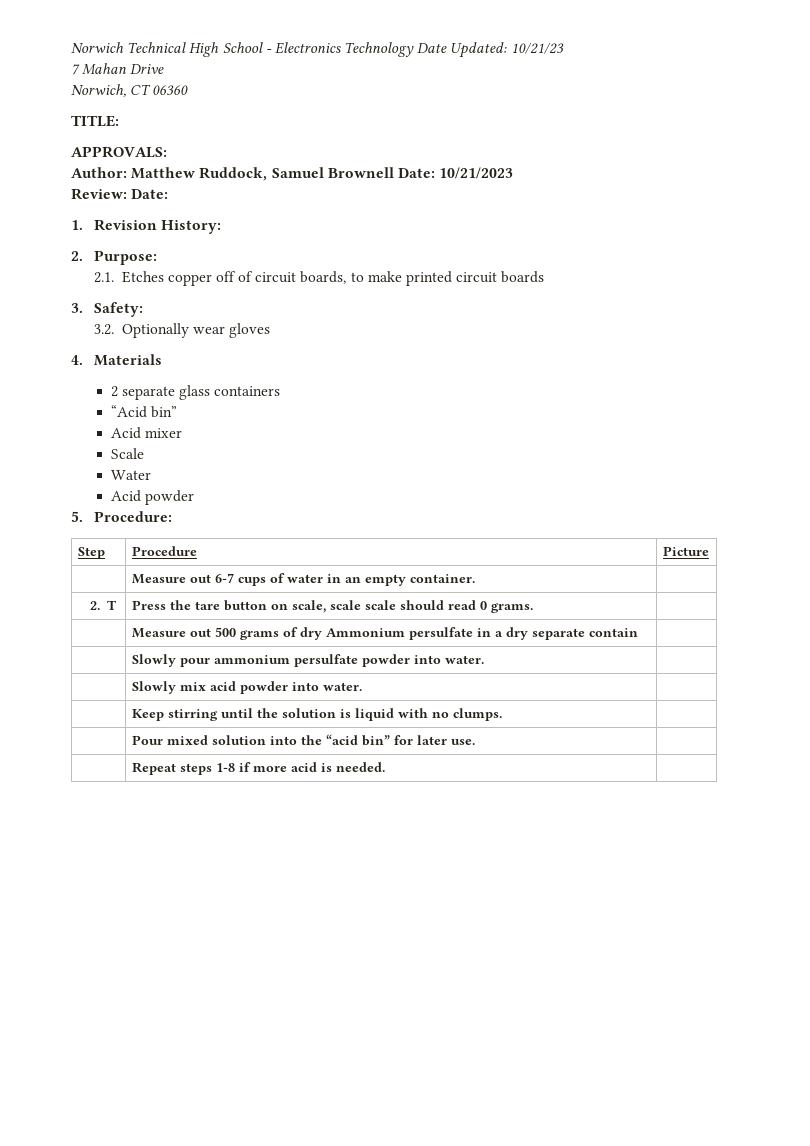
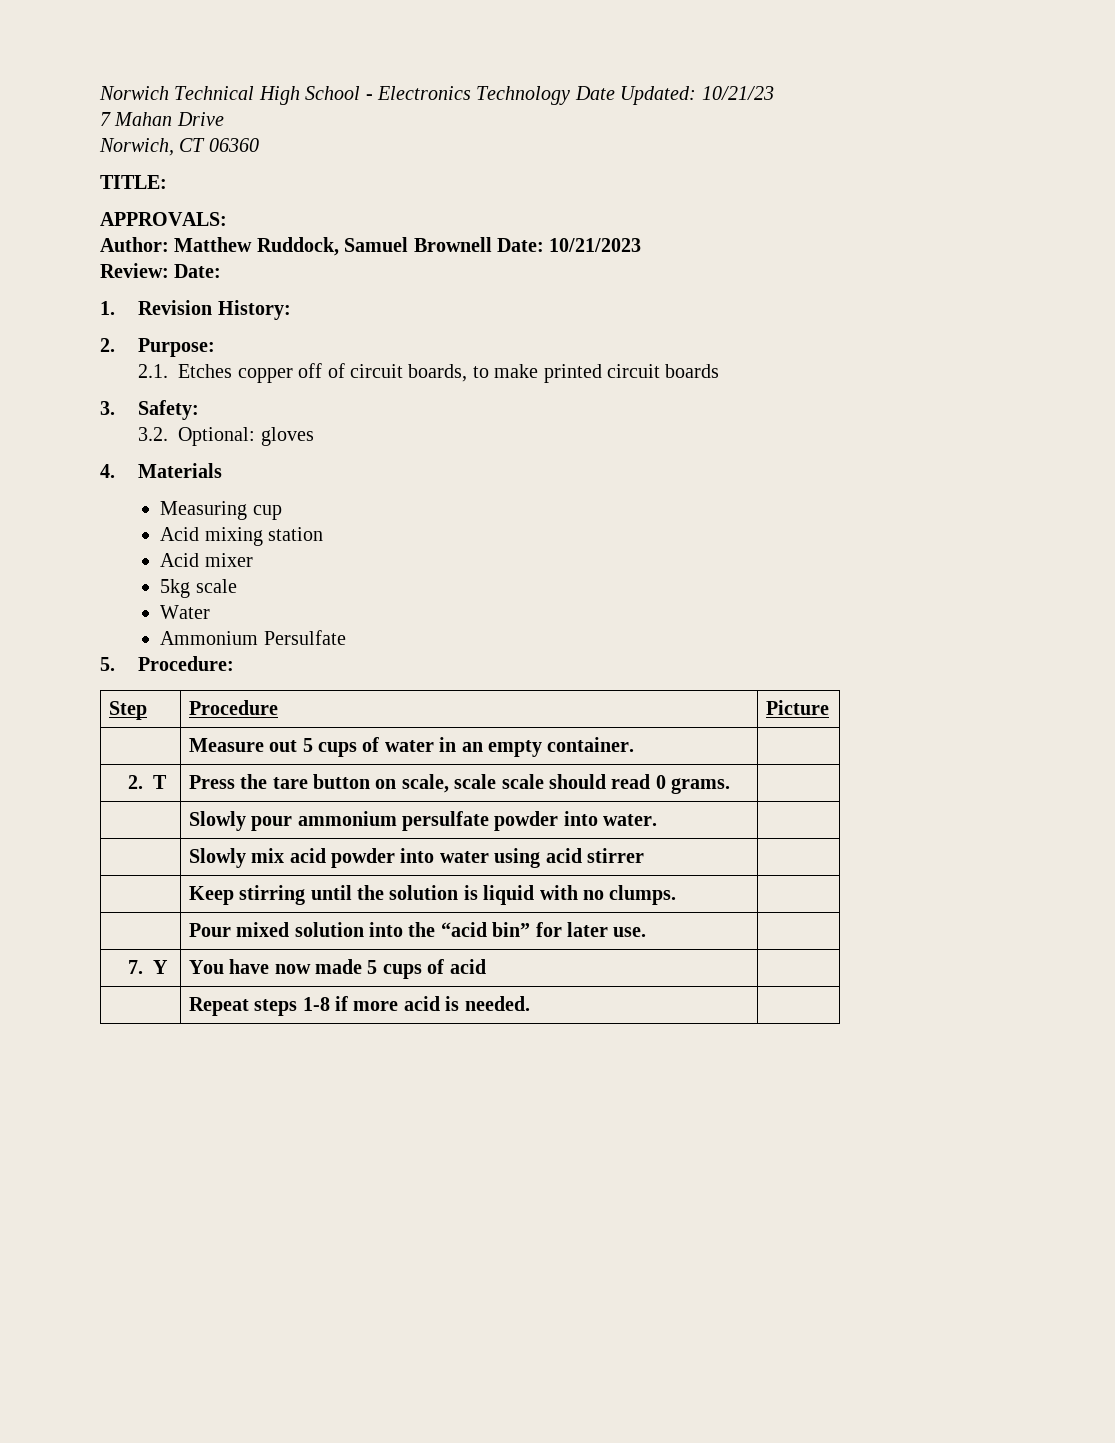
[121,323,225,338] Optionally wear -> [178,427,256,446] Optional:
[110,385,281,400] [110,405,178,418] 2 separate glass containers // “Acid bin” -> [160,501,282,520] [160,527,324,546] Measuring cup // Acid mixing station
[110,448,144,459] Scale -> [160,579,237,598] 5kg scale
[110,490,195,505] Acid powder -> [160,630,346,645] Ammonium Persulfate
[214,573,234,583] 6-7 -> [302,738,313,752] 5
[131,627,638,640] // | Measure out 500 grams of dry Ammonium persulfate in a dry separate contain | -> (731, 786) none
[322,682,362,691] water. -> [439,848,644,868] water using acid stirrer
(475, 742) none -> [127,960,168,974] [188,959,486,979] // 7. Y | You have now made 5 cups of acid |

